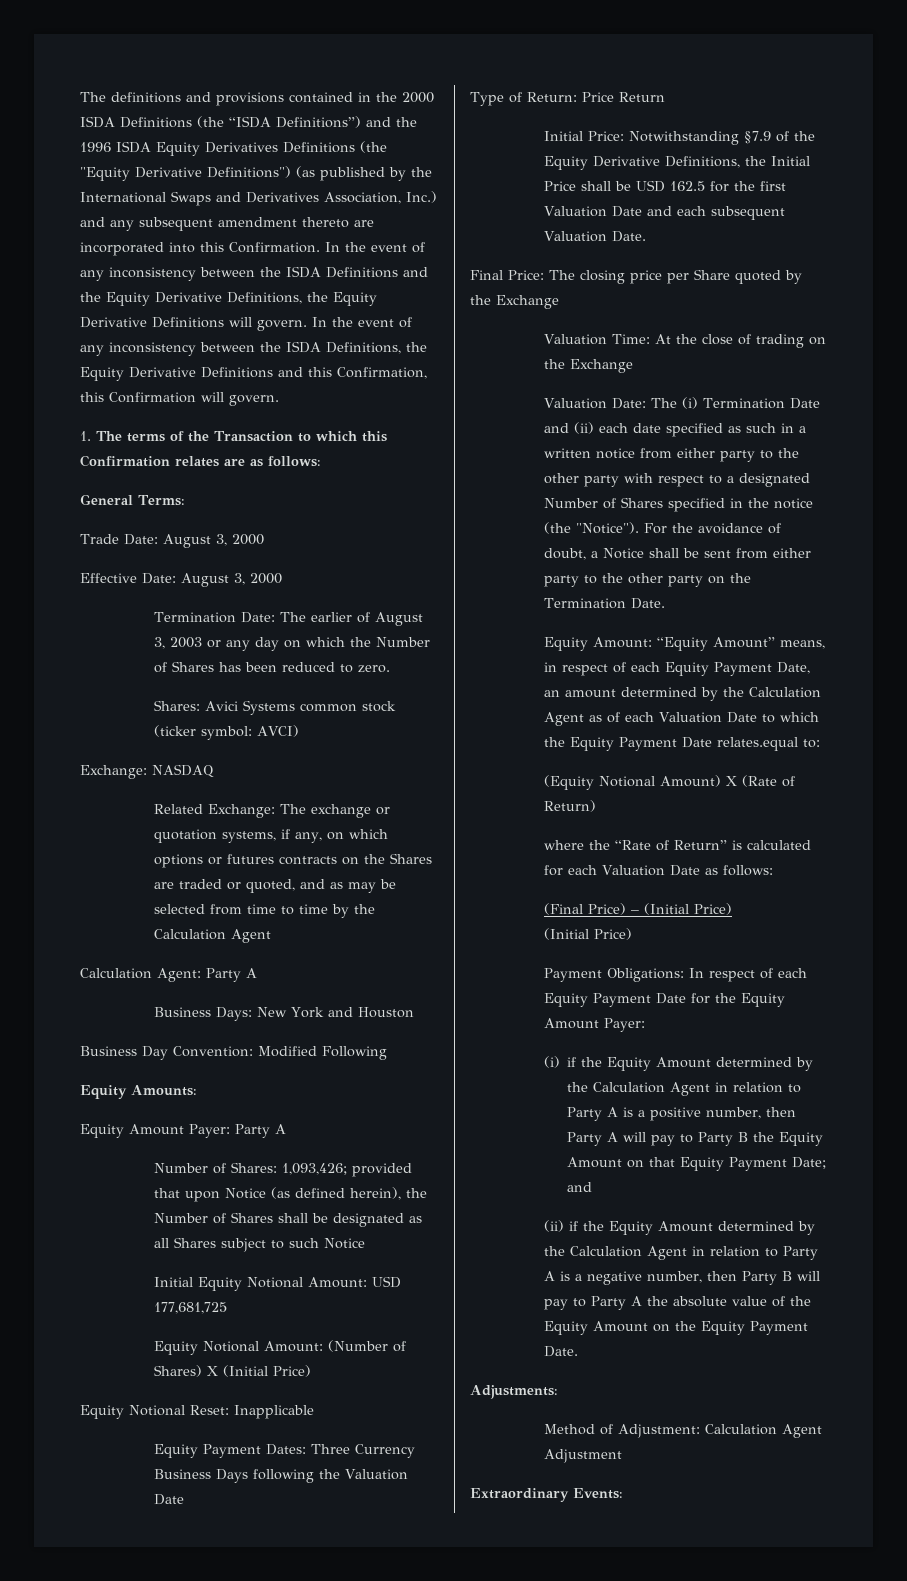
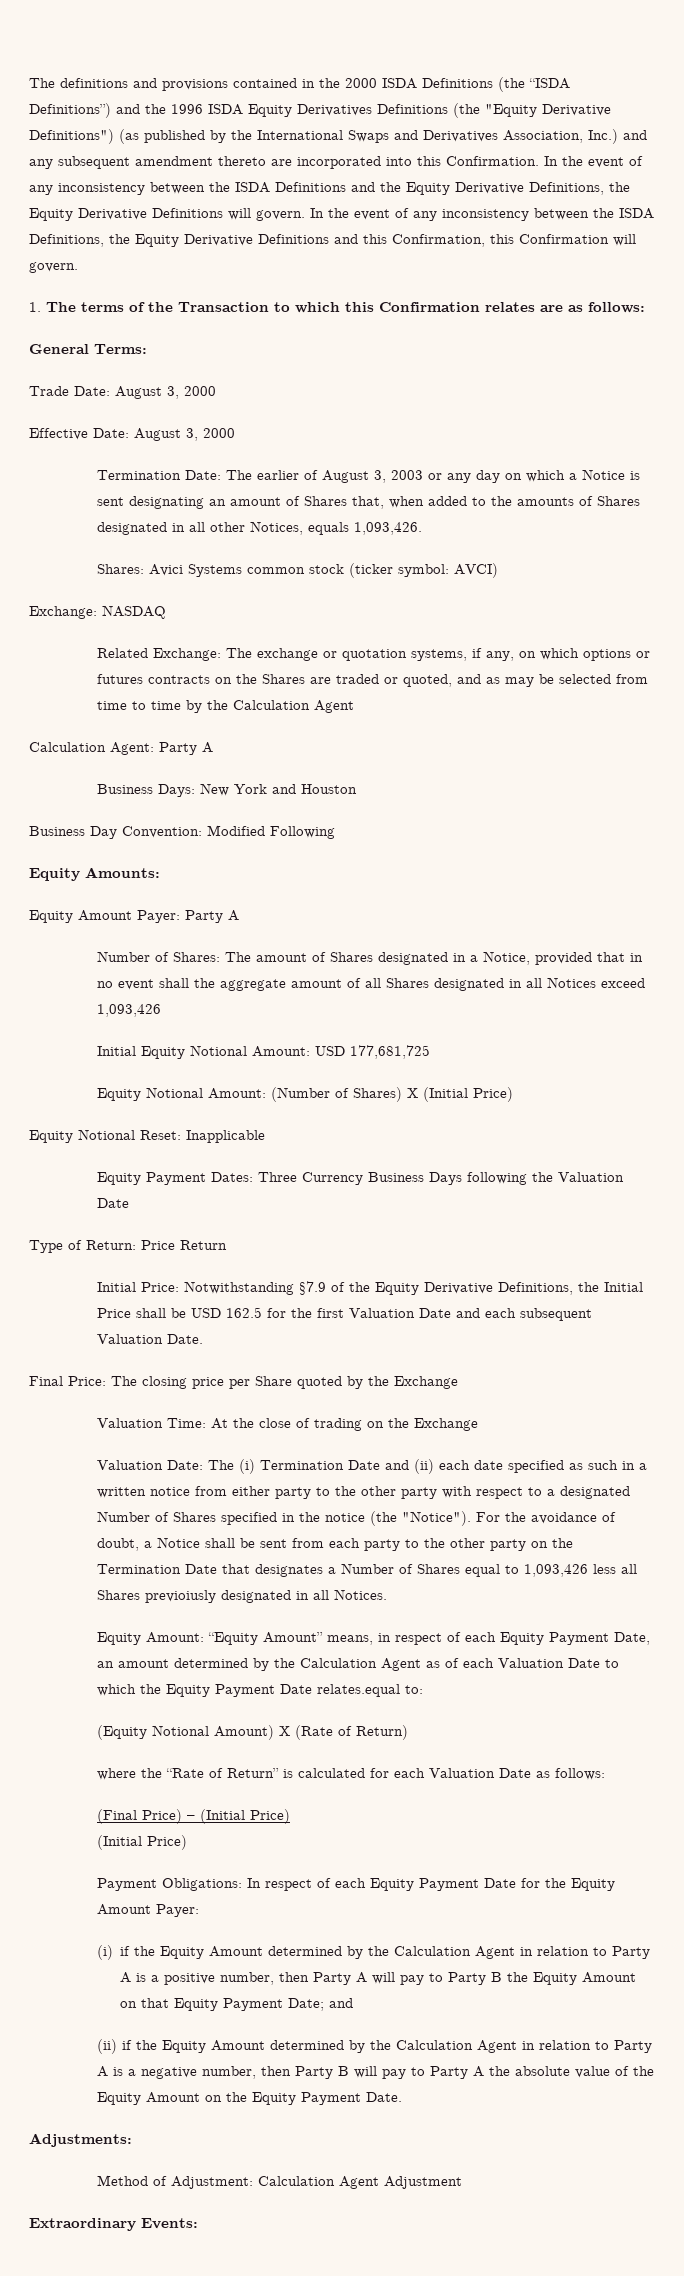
[350,637,431,647] [154,661,391,673] the Number of Shares has been reduced to zero. -> [568,469,640,480] [96,496,640,509] [96,521,422,535] a Notice is sent designating an amount of Shares that, when added to the amounts of Shares designated in all other Notices, equals 1,093,426.
[282,1163,413,1177] [154,1187,428,1202] [154,1212,423,1227] [154,1237,366,1252] 1,093,426; provided that upon Notice (as defined herein), the Number of Shares shall be designated as all Shares subject to such Notice -> [224,951,643,965] [96,977,645,991] [96,1004,161,1017] The amount of Shares designated in a Notice, provided that in no event shall the aggregate amount of all Shares designated in all Notices exceed 1,093,426
[773,548,812,558] either -> [328,1538,360,1548] each
[631,598,666,609] Date. -> [184,1563,637,1577] [96,1589,387,1603] Date that designates a Number of Shares equal to 1,093,426 less all Shares previoiusly designated in all Notices.

